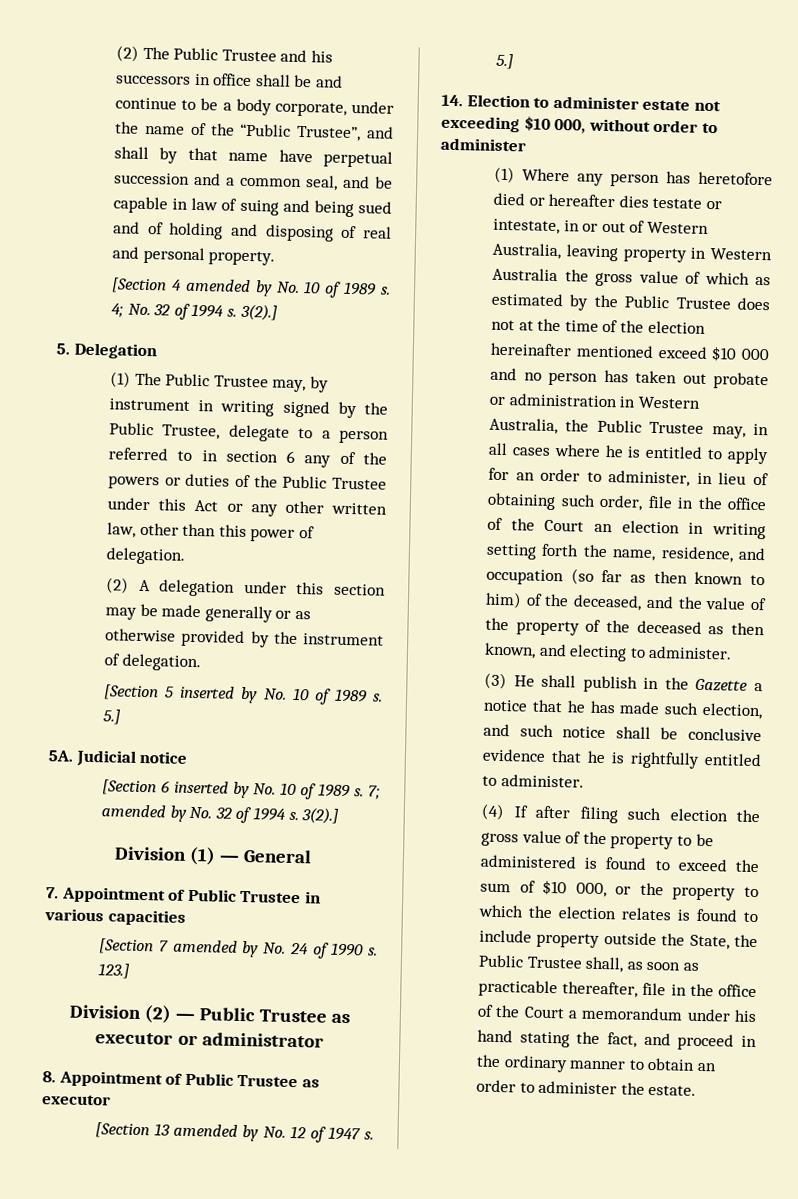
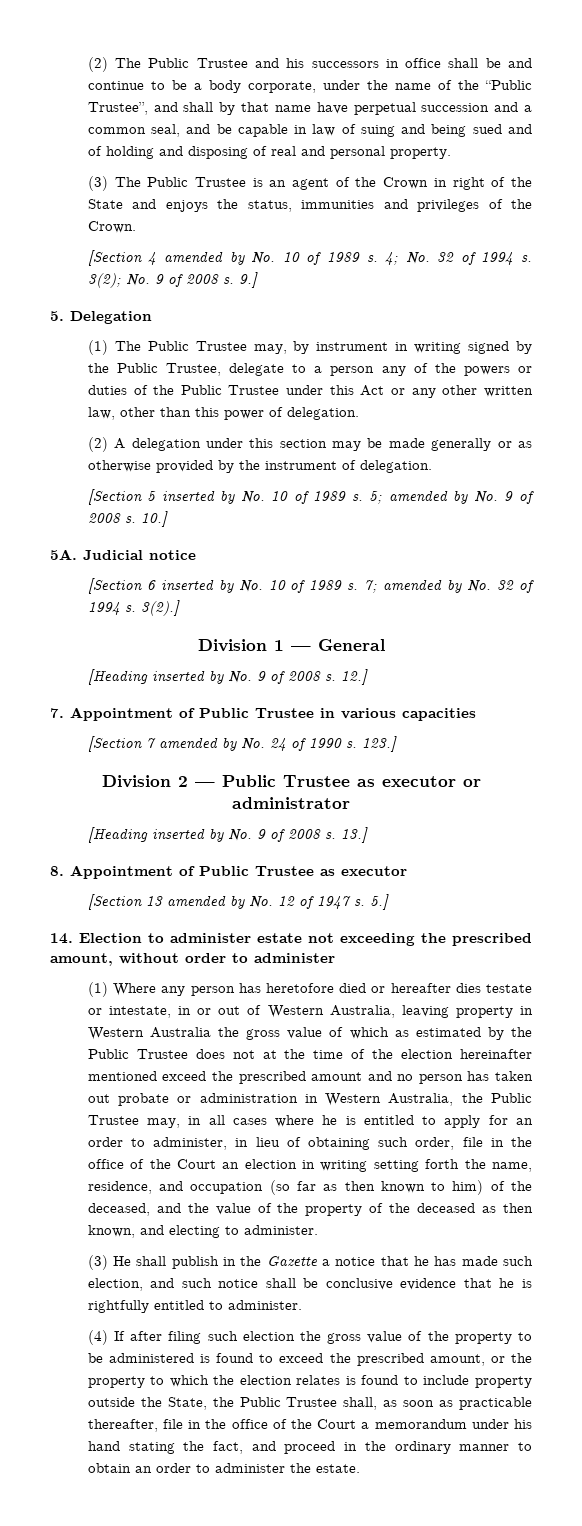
(276, 258) none -> [87,176,532,191] [87,199,533,212] [87,221,136,233] // (3) The Public Trustee is an agent of the Crown in right of the State and enjoys the status, immunities and privileges of the Crown.
[239,303,278,321] 3(2).] -> [87,272,258,288] 3(2); No. 9 of 2008 s. 9.]
[107,447,296,463] referred to in section 6 -> (375, 371) none
[102,709,121,725] 5.] -> [369,490,534,504] [87,511,168,527] 5; amended by No. 9 of 2008 s. 10.]
[188,846,216,866] (1) -> [273,640,284,651] 1
(313, 856) none -> [87,669,368,685] // [Heading inserted by No. 9 of 2008 s. 12.]
[143,1005,172,1024] (2) -> [177,776,188,787] 2
(324, 1040) none -> [87,827,368,843] // [Heading inserted by No. 9 of 2008 s. 13.]
[523,116,587,134] $10 000, -> [421,933,532,946] [50,953,113,966] the prescribed amount,
[711,346,769,362] $10 000 -> [211,1071,363,1084] the prescribed amount
[479,879,607,898] sum of $10 000, -> [356,1353,485,1366] prescribed amount,

